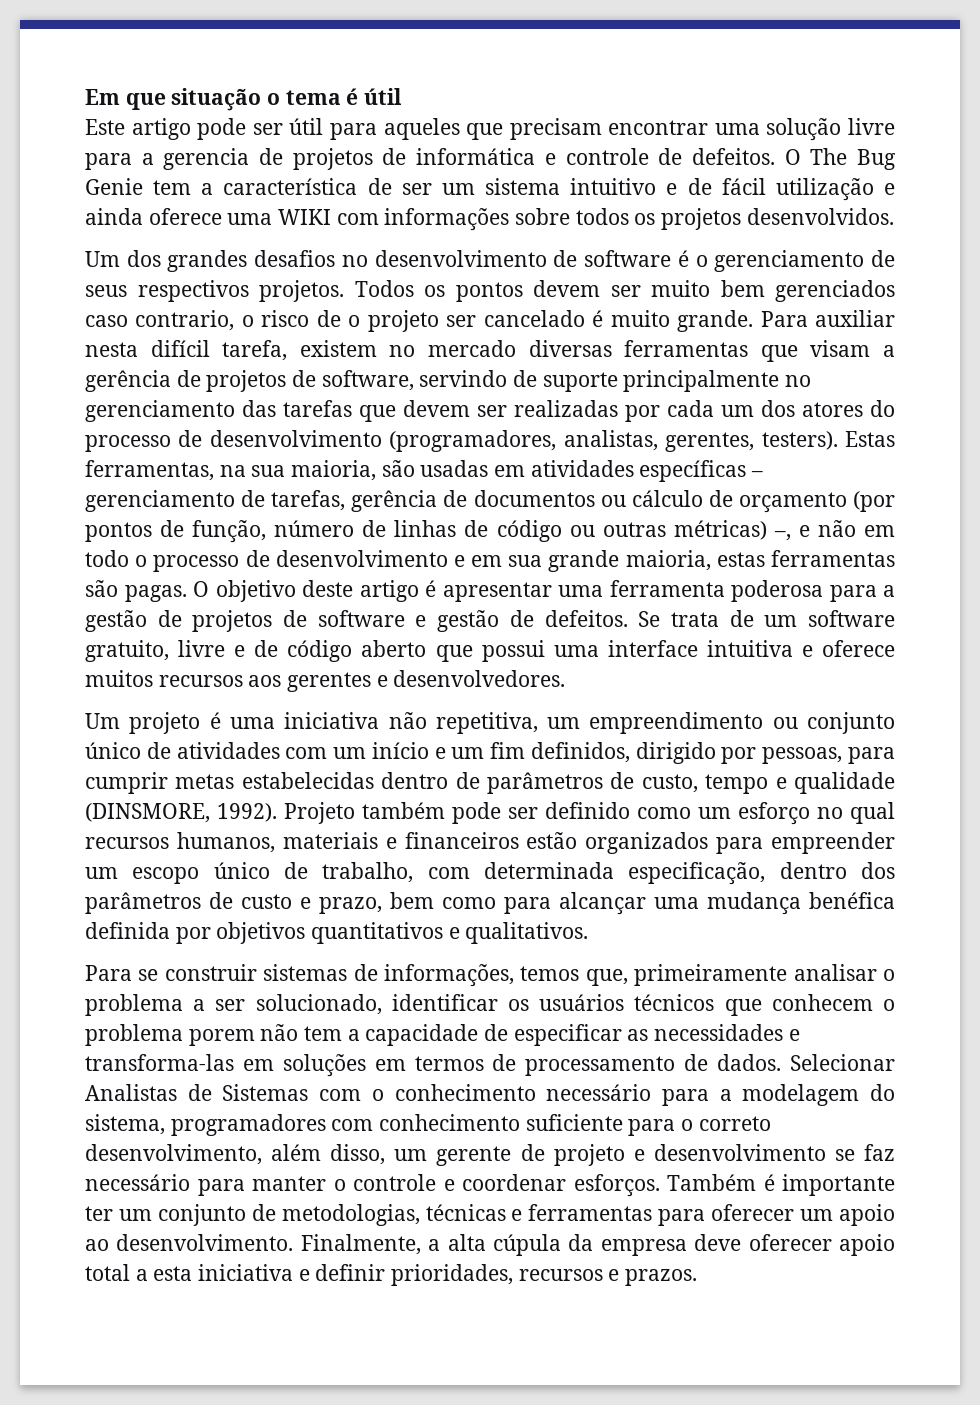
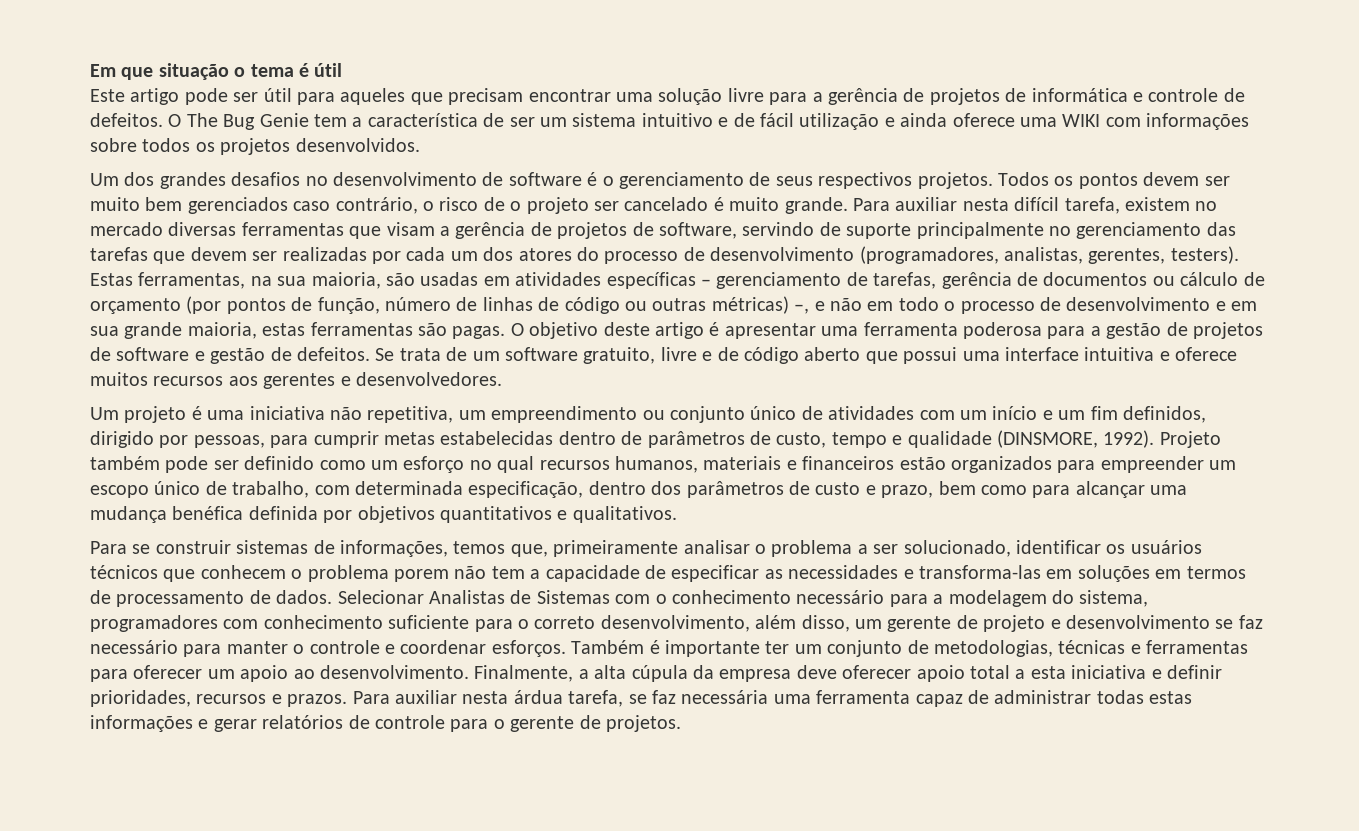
[163,148,250,170] gerencia -> [827,88,898,105] gerência
[135,310,235,331] contrario, -> [335,197,418,214] contrário,
(698, 1277) none -> [352,690,1193,707] [90,715,681,732] Para auxiliar nesta árdua tarefa, se faz necessária uma ferramenta capaz de administrar todas estas informações e gerar relatórios de controle para o gerente de projetos.

